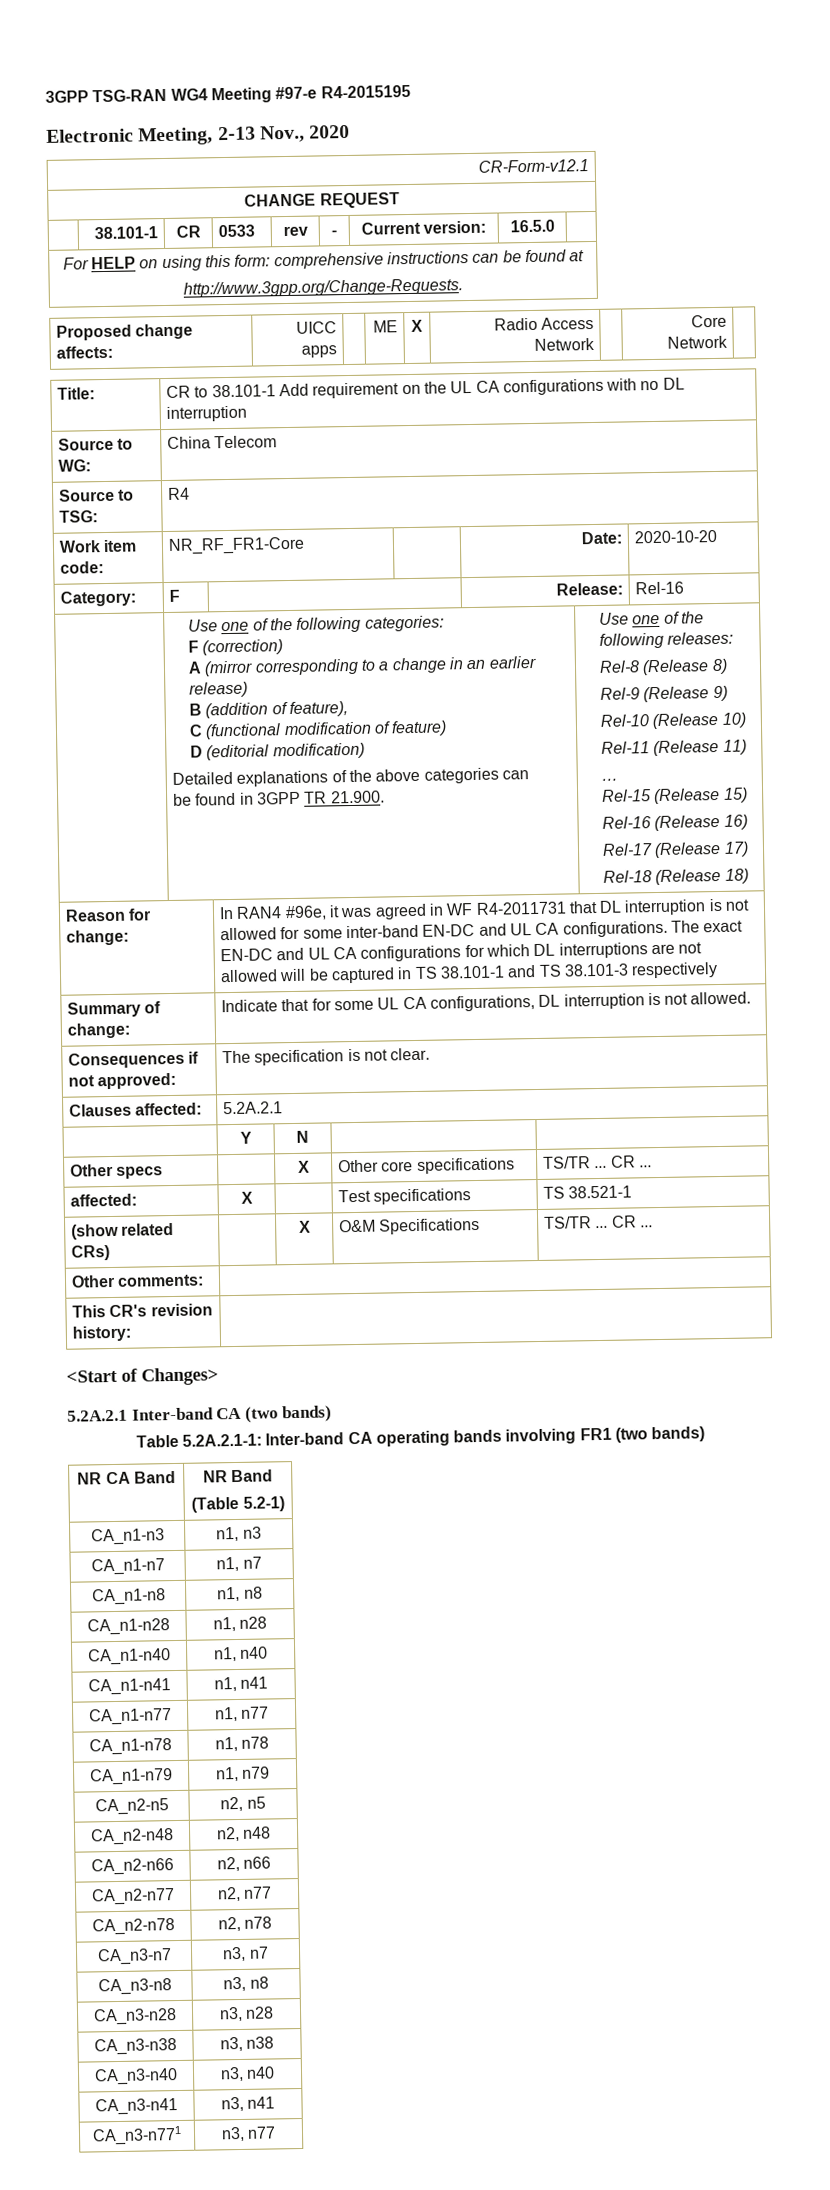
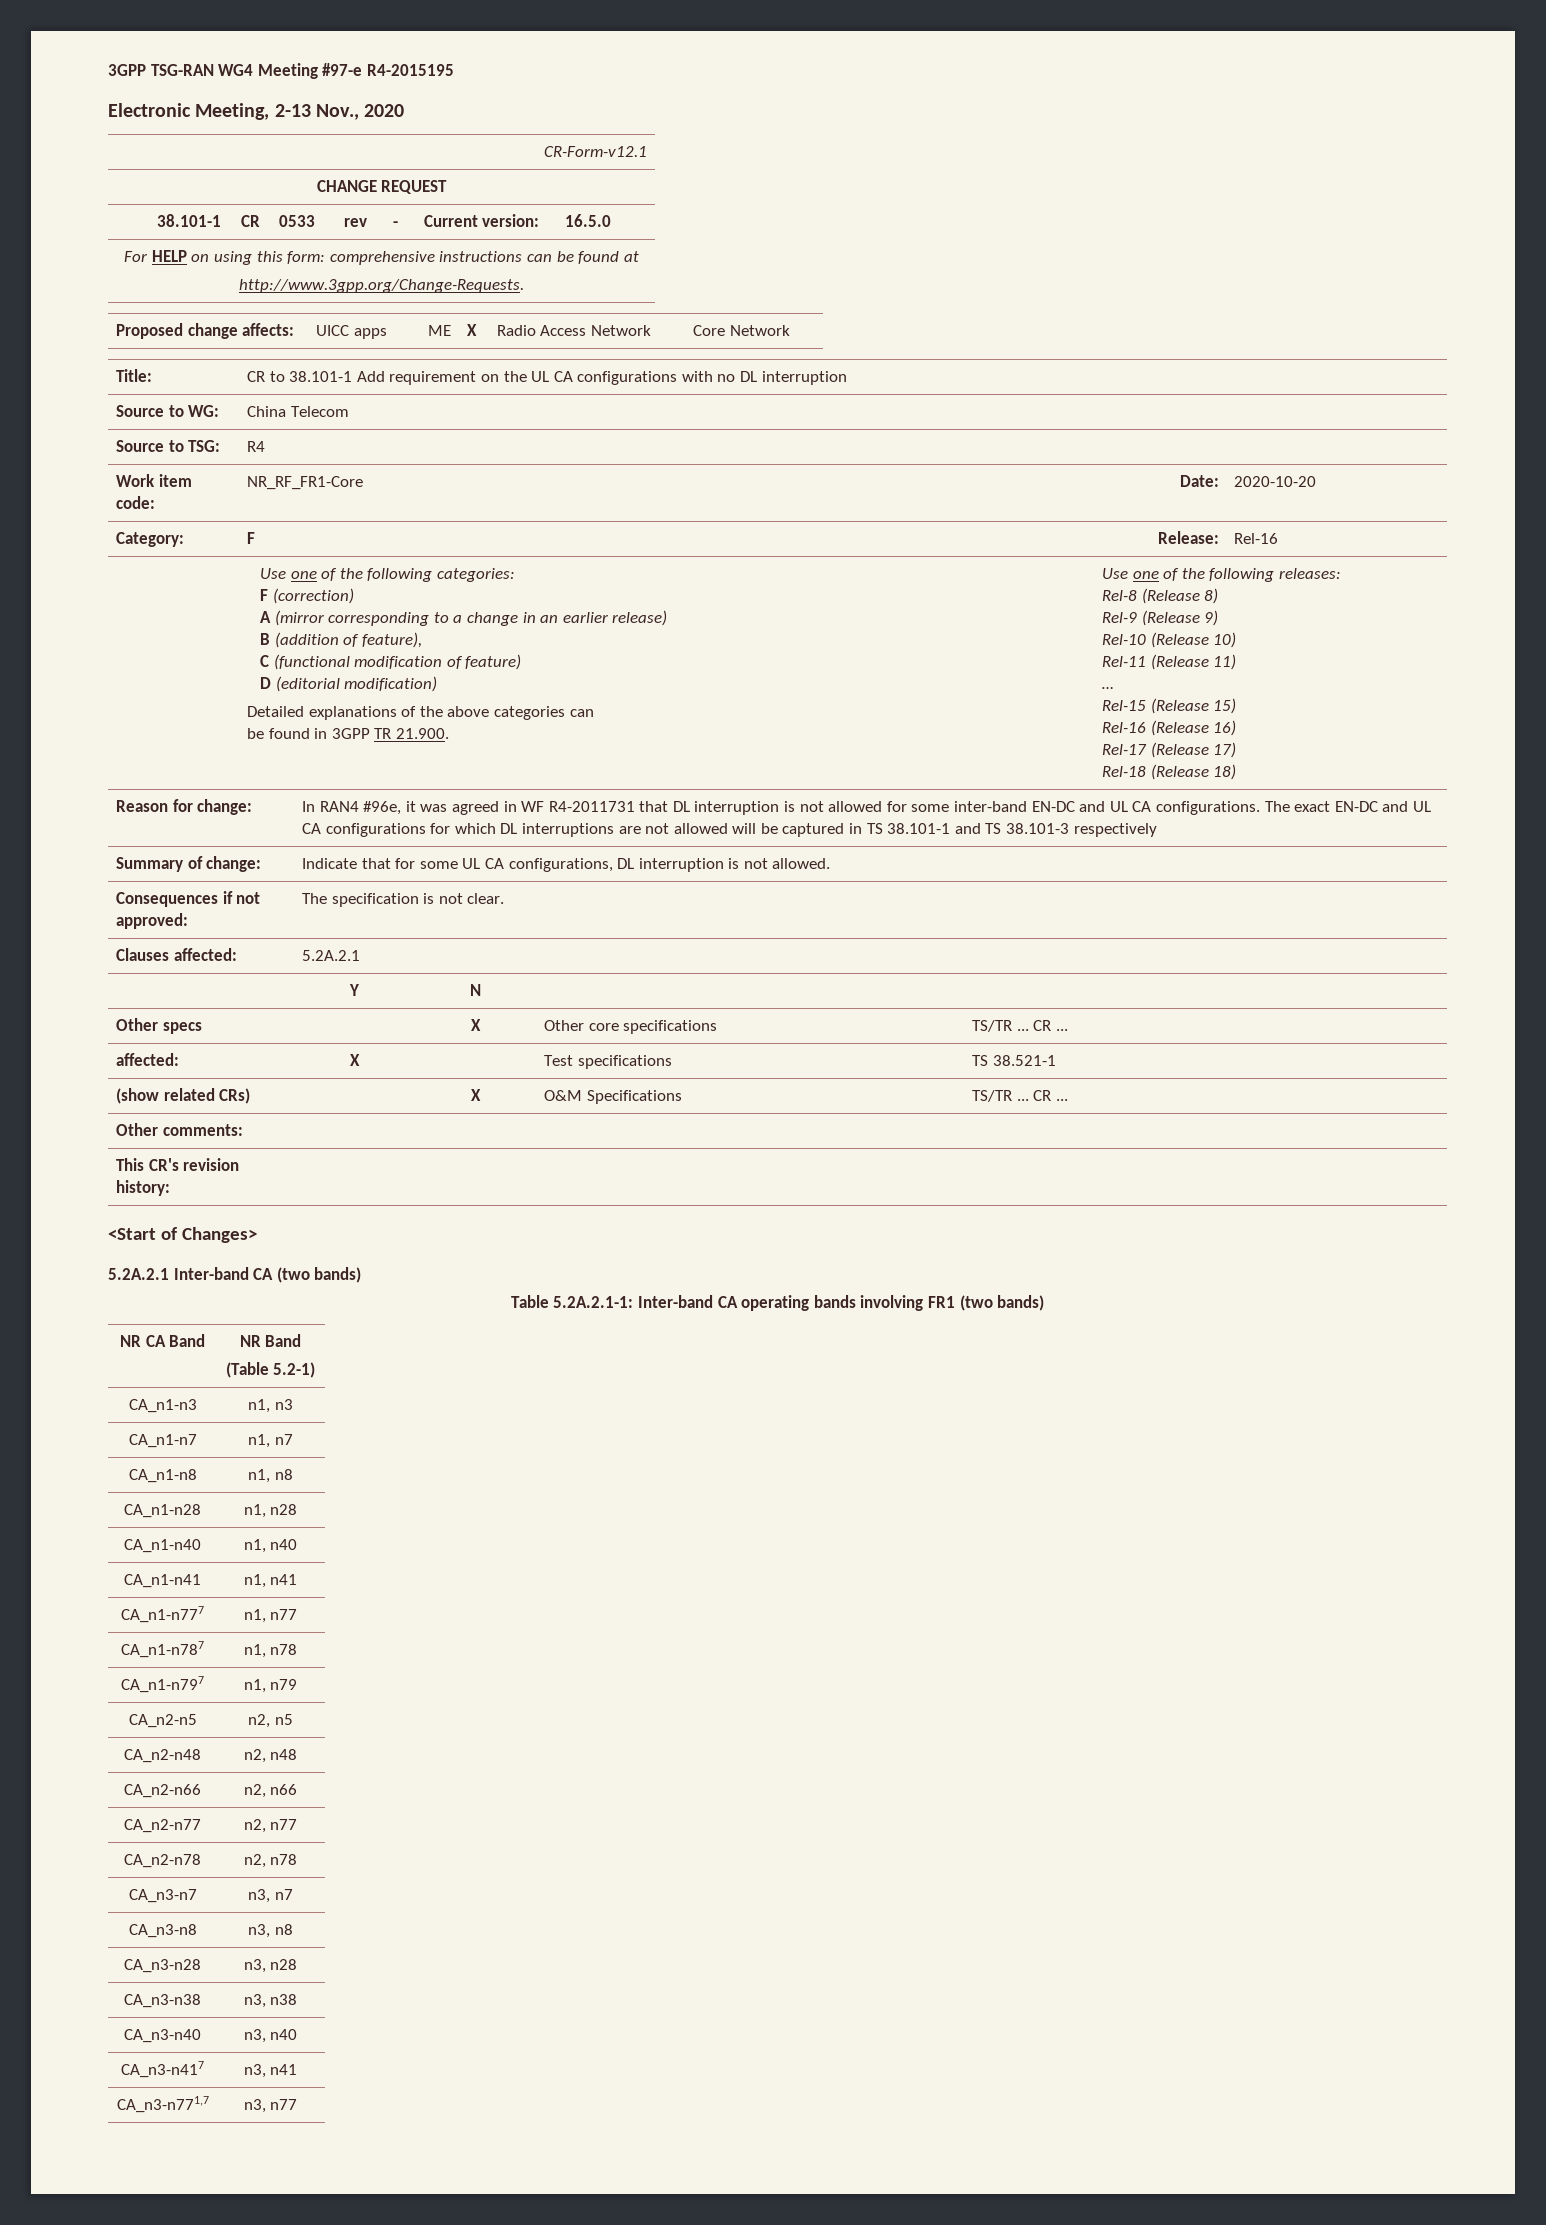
[89,1708,172,1726] CA_n1-n77 -> [121,1606,204,1623] CA_n1-n777
[89,1738,172,1756] CA_n1-n78 -> [121,1641,204,1658] CA_n1-n787
[90,1768,173,1786] CA_n1-n79 -> [121,1676,204,1693] CA_n1-n797
[95,2098,178,2116] CA_n3-n41 -> [121,2061,204,2078] CA_n3-n417
[92,2125,182,2146] CA_n3-n771 -> [116,2096,209,2113] CA_n3-n771,7

